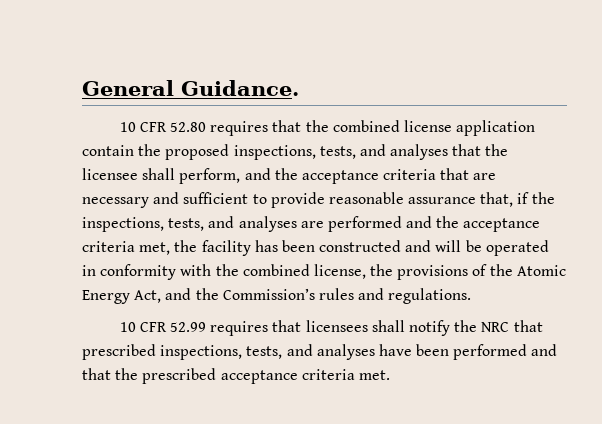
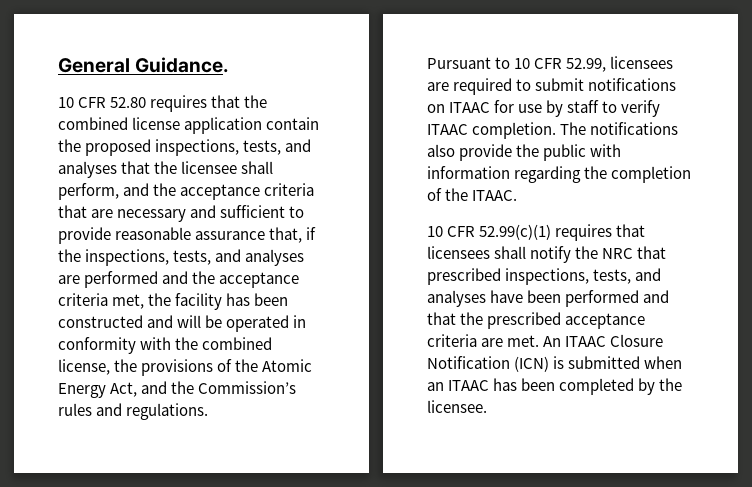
[119,322,207,332] 10 CFR 52.99 -> [427,56,674,72] [427,78,677,95] [427,100,661,117] [427,122,679,139] [427,144,622,161] [427,166,692,183] [427,188,518,201] [427,224,552,240] Pursuant to 10 CFR 52.99, licensees are required to submit notifications on ITAAC for use by staff to verify ITAAC completion. The notifications also provide the public with information regarding the completion of the ITAAC. // 10 CFR 52.99(c)(1)
[358,370,390,380] met. -> [481,334,664,347] [427,356,683,372] [427,378,683,395] [427,400,487,413] are met. An ITAAC Closure Notification (ICN) is submitted when an ITAAC has been completed by the licensee.

